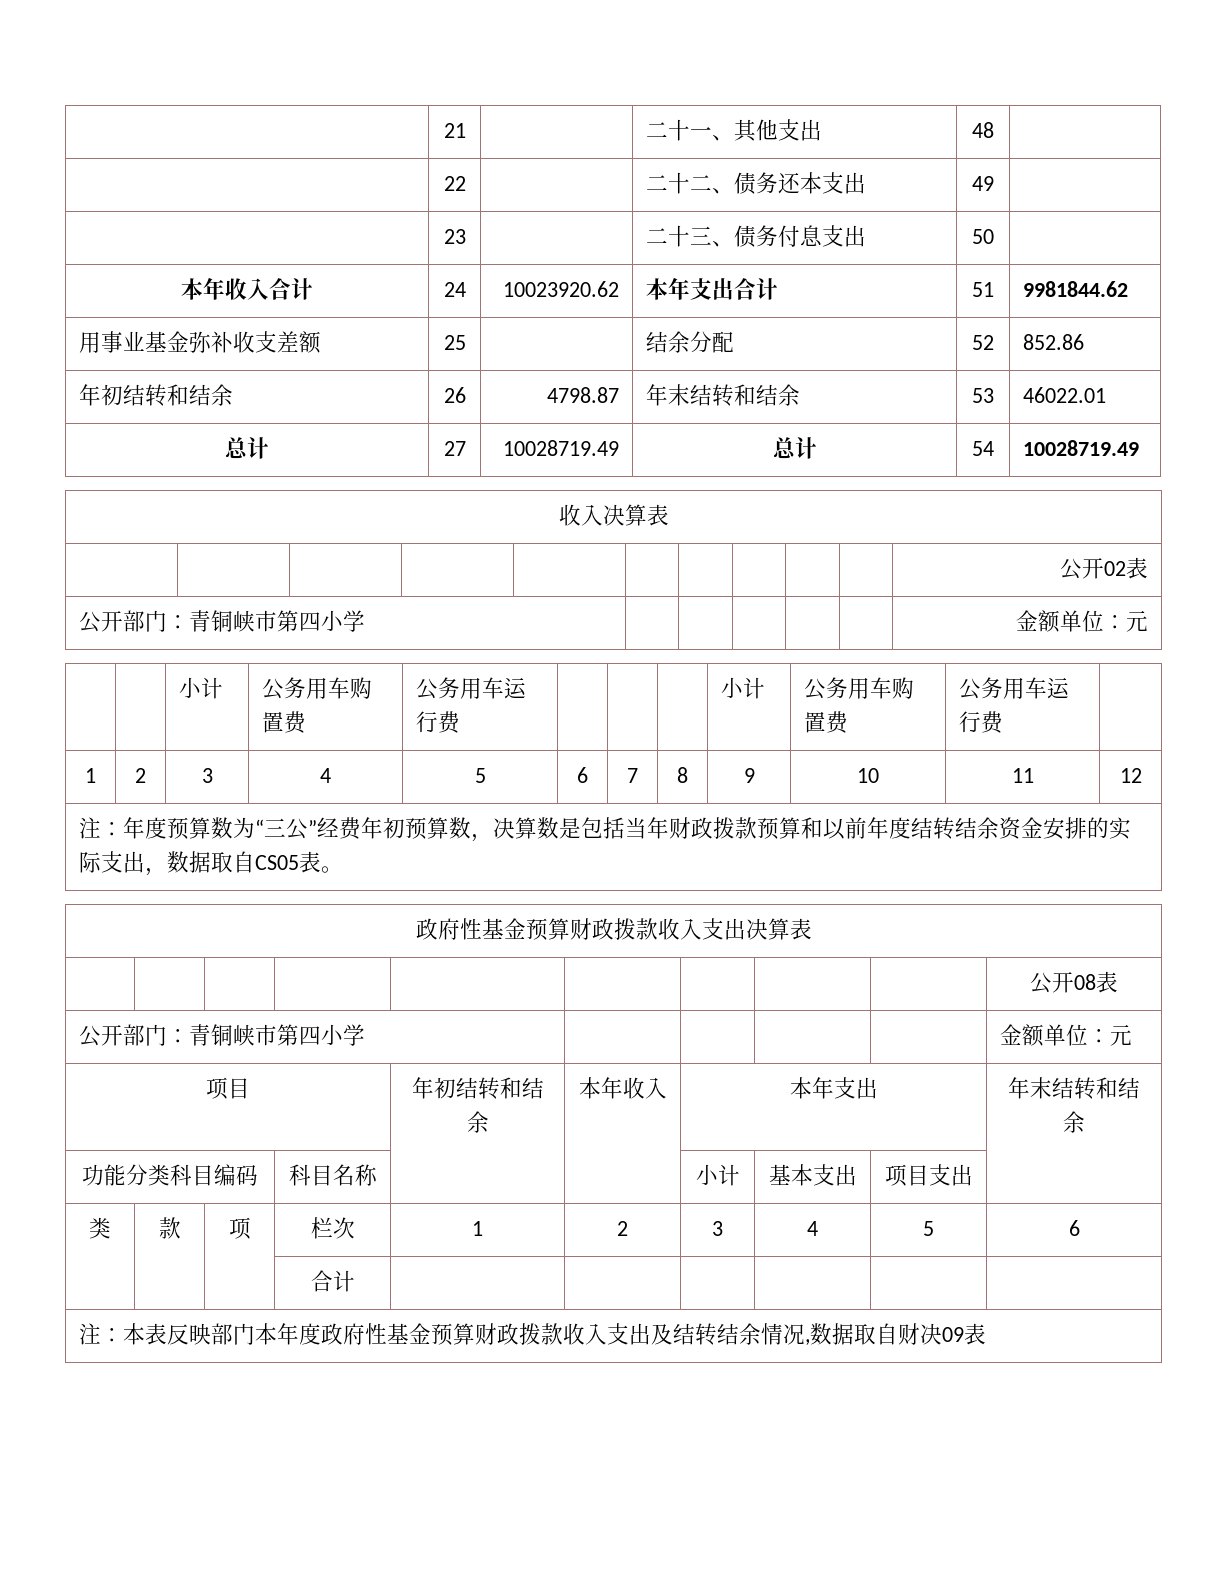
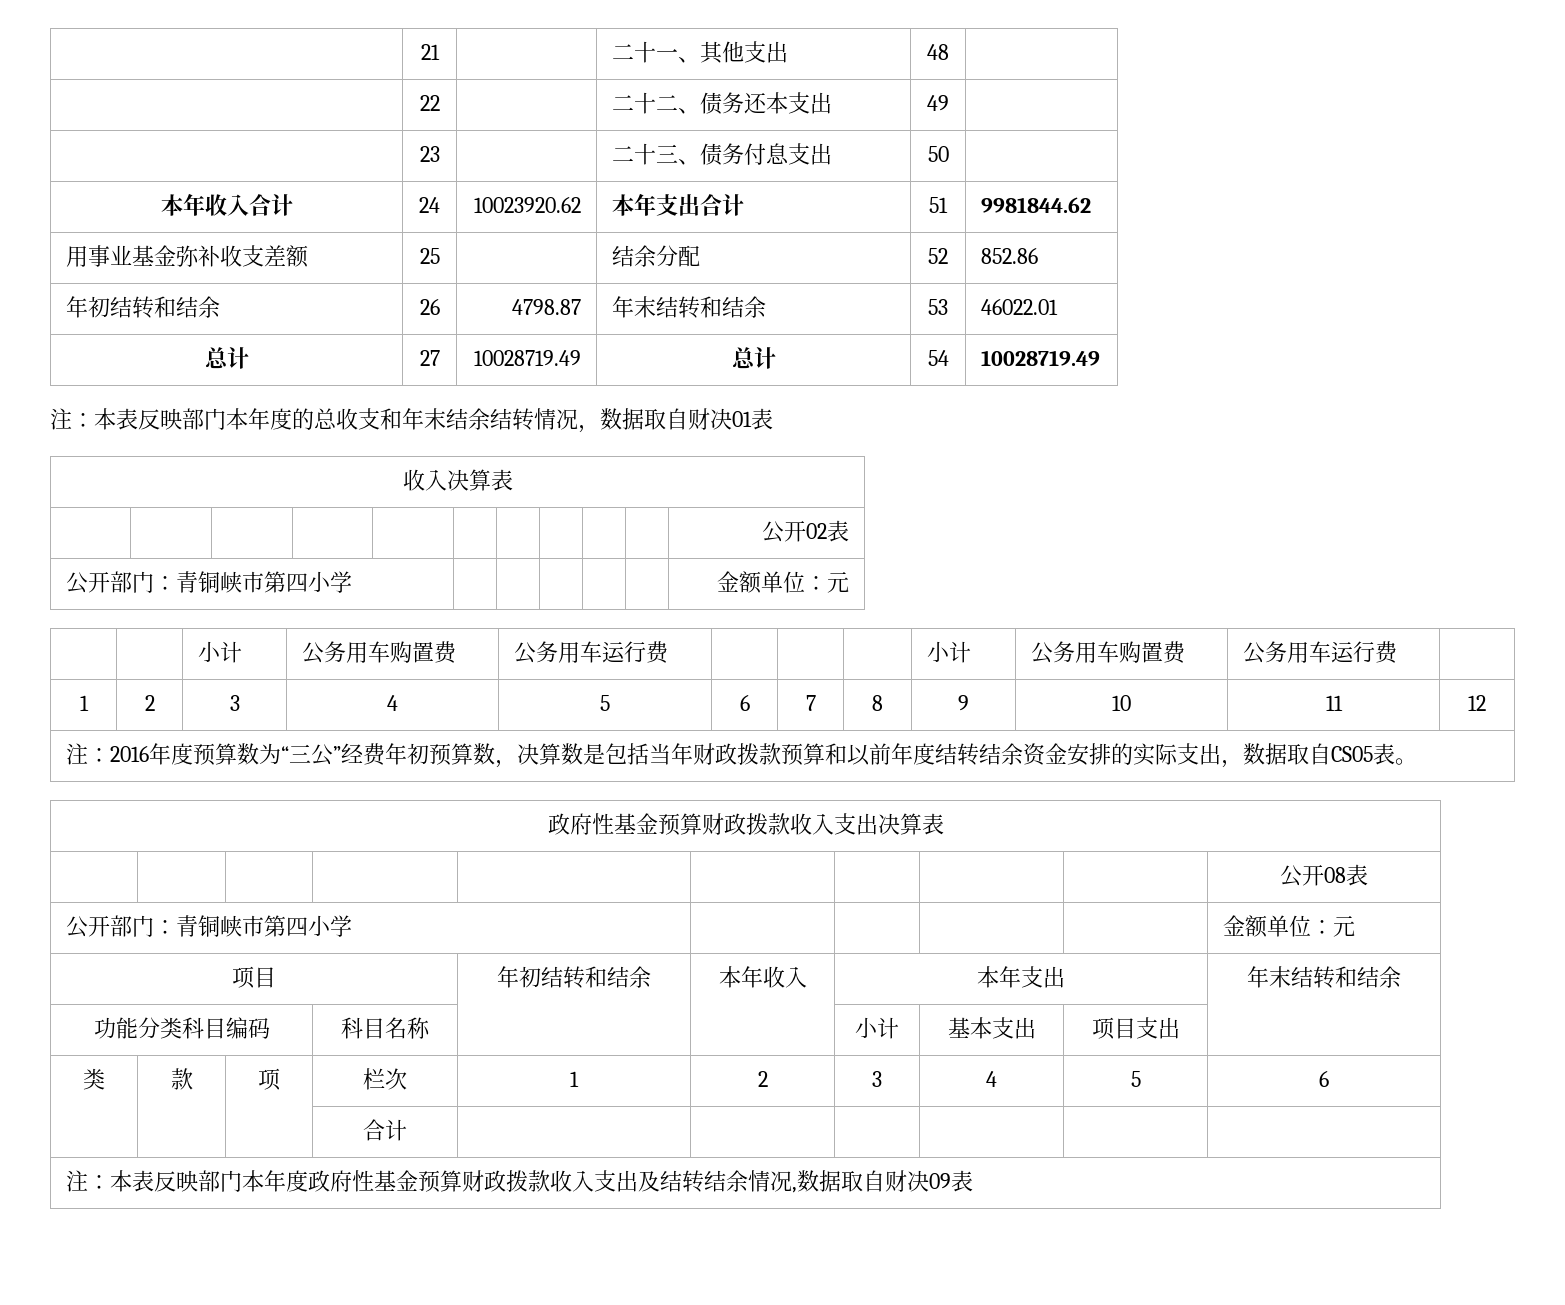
(1139, 448) none -> [50,408,773,433] // 注：本表反映部门本年度的总收支和年末结余结转情况，数据取自财决01表
(123, 829) none -> [110,746,150,762] 2016

